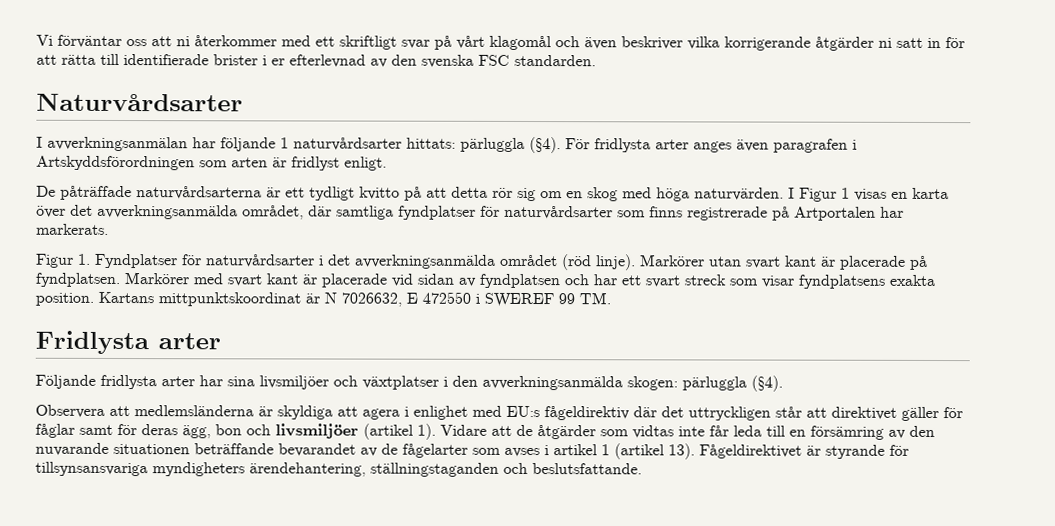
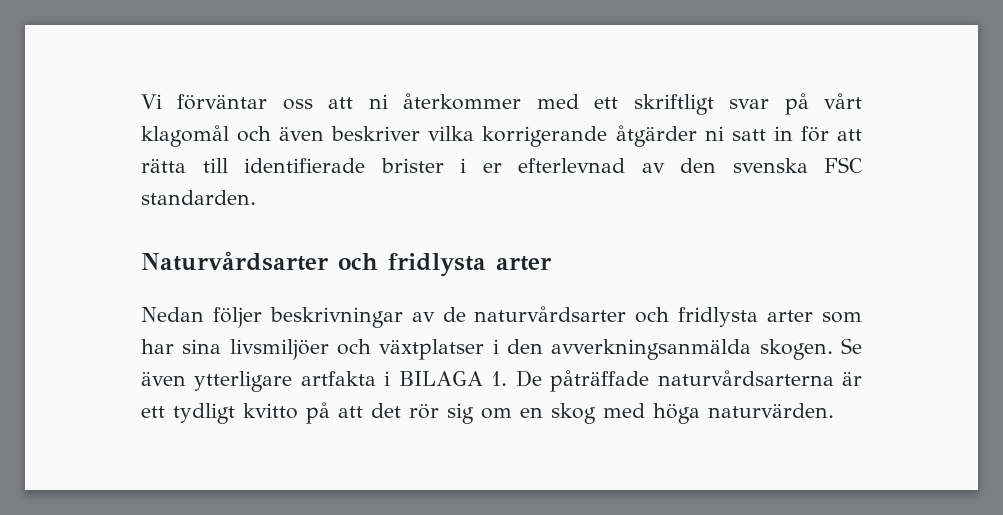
[36,136,857,154] [36,155,387,171] // I avverkningsanmälan har följande 1 naturvårdsarter hittats: pärluggla (§4). För fridlysta arter anges även paragrafen i Artskyddsförordningen som arten är fridlyst enligt. // -> [338,253,552,277] [141,306,863,328] [141,338,862,360] [141,371,508,392] och fridlysta arter // Nedan följer beskrivningar av de naturvårdsarter och fridlysta arter som har sina livsmiljöer och växtplatser i den avverkningsanmälda skogen. Se även ytterligare artfakta i BILAGA 1.
[451,186,488,198] detta -> [371,403,401,418] det
[788,187,949,202] [36,204,904,221] [36,223,109,235] [35,253,928,271] [35,272,935,289] [35,291,611,308] [35,330,221,355] [35,374,783,392] [35,404,963,422] [35,423,935,440] [35,442,909,460] [35,461,642,477] I Figur 1 visas en karta över det avverkningsanmälda området, där samtliga fyndplatser för naturvårdsarter som finns registrerade på Artportalen har markerats. // Figur 1. Fyndplatser för naturvårdsarter i det avverkningsanmälda området (röd linje). Markörer utan svart kant är placerade på fyndplatsen. Markörer med svart kant är placerade vid sidan av fyndplatsen och har ett svart streck som visar fyndplatsens exakta position. Kartans mittpunktskoordinat är N 7026632, E 472550 i SWEREF 99 TM. // Fridlysta arter // Följande fridlysta arter har sina livsmiljöer och växtplatser i den avverkningsanmälda skogen: pärluggla (§4). // Observera att medlemsländerna är skyldiga att agera i enlighet med EU:s fågeldirektiv där det uttryckligen står att direktivet gäller för fåglar samt för deras ägg, bon och livsmiljöer (artikel 1). Vidare att de åtgärder som vidtas inte får leda till en försämring av den nuvarande situationen beträffande bevarandet av de fågelarter som avses i artikel 1 (artikel 13). Fågeldirektivet är styrande för tillsynsansvariga myndigheters ärendehantering, ställningstaganden och beslutsfattande. -> (834, 410) none

